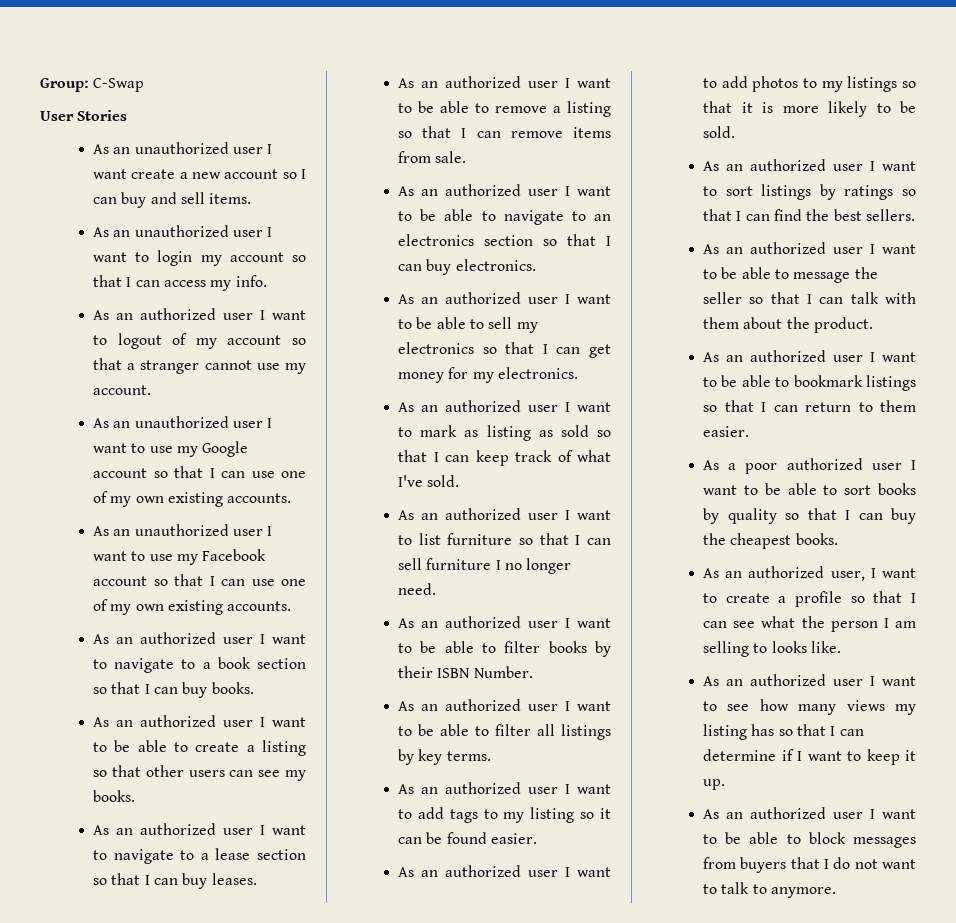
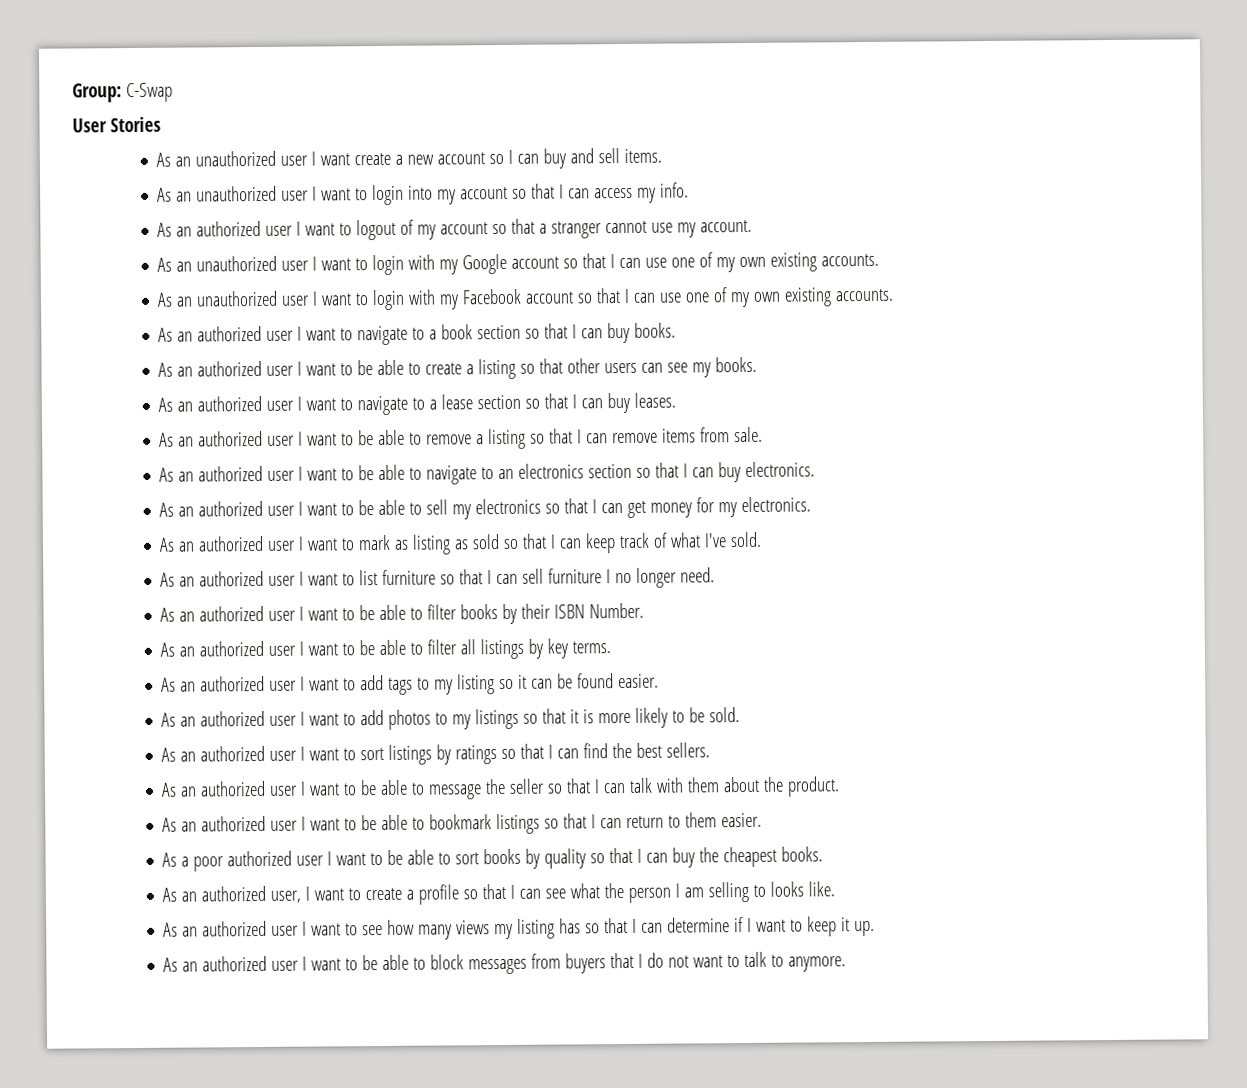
(193, 258) none -> [408,185,434,200] into
[149,446,173,453] use -> [372,254,436,276] login with
[149,554,173,561] use -> [372,289,437,311] login with

